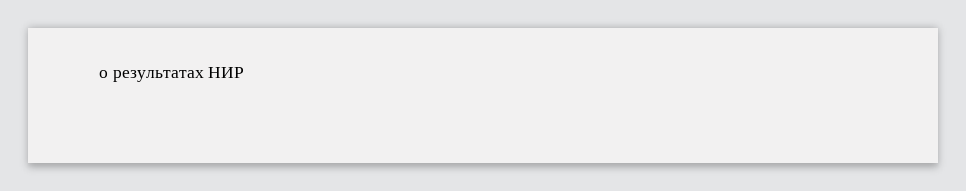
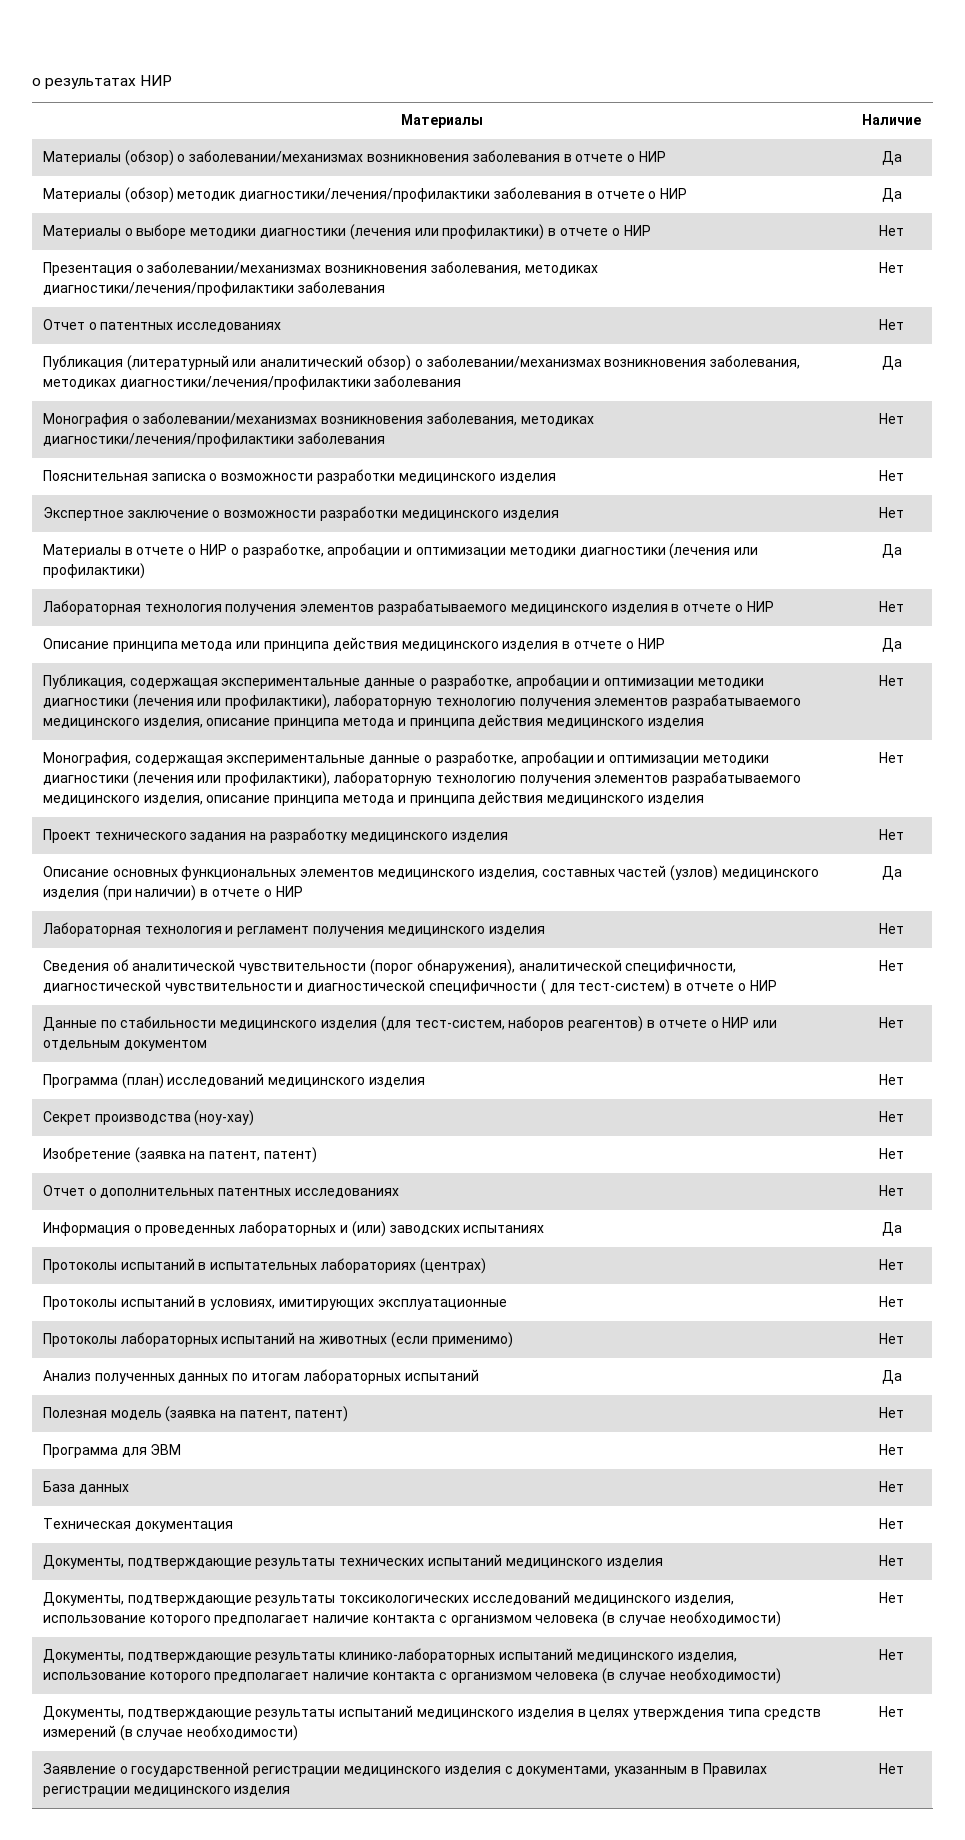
(245, 72) none -> [400,114,483,128] [862,114,921,125] [42,150,666,166] [881,151,902,165] [42,187,688,203] [881,188,902,202] [42,224,651,240] [879,225,904,236] [42,261,598,276] [42,281,385,296] [879,262,904,273] [42,319,282,332] [879,319,904,330] [42,355,801,371] [42,375,462,390] [881,356,902,370] [42,412,594,427] [42,432,385,447] [879,413,904,424] [42,469,556,484] [879,470,904,481] [42,506,559,521] [879,507,904,518] [42,543,759,559] [42,563,145,579] [881,544,902,558] [42,600,774,615] [879,601,904,612] [42,637,665,652] [881,638,902,652] [42,674,764,689] [42,694,802,710] [42,714,704,729] [879,675,904,686] [42,751,769,766] [42,771,802,787] [42,791,704,806] [879,752,904,763] [42,828,508,843] [879,829,904,840] [42,865,819,881] [42,885,303,901] [881,866,902,880] [42,922,545,937] [879,923,904,934] [42,959,737,975] [42,979,777,995] [879,960,904,971] [42,1016,778,1032] [42,1040,207,1051] [879,1017,904,1028] [42,1073,426,1089] [879,1074,904,1085] [42,1110,255,1126] [879,1111,904,1122] [42,1147,318,1163] [879,1148,904,1159] [42,1185,400,1198] [879,1185,904,1196] [42,1221,545,1237] [881,1222,902,1236] [42,1258,486,1274] [879,1259,904,1270] [42,1295,507,1310] [879,1296,904,1307] [42,1332,513,1348] [879,1333,904,1344] [42,1369,479,1384] [881,1370,902,1384] [42,1406,348,1422] [879,1407,904,1418] [42,1444,182,1458] [879,1444,904,1455] [42,1481,129,1494] [879,1481,904,1492] [42,1518,233,1532] [879,1518,904,1529] [42,1554,663,1569] [879,1555,904,1566] [42,1591,734,1606] [42,1611,781,1627] [879,1592,904,1603] [42,1648,737,1663] [42,1668,781,1684] [879,1649,904,1660] [42,1705,821,1720] [42,1725,299,1741] [879,1706,904,1717] [42,1762,767,1777] [42,1786,291,1797] [879,1763,904,1774] // Материалы | Наличие // Материалы (обзор) о заболевании/механизмах возникновения заболевания в отчете о НИР | Да // Материалы (обзор) методик диагностики/лечения/профилактики заболевания в отчете о НИР | Да // Материалы о выборе методики диагностики (лечения или профилактики) в отчете о НИР | Нет // Презентация о заболевании/механизмах возникновения заболевания, методиках диагностики/лечения/профилактики заболевания | Нет // Отчет о патентных исследованиях | Нет // Публикация (литературный или аналитический обзор) о заболевании/механизмах возникновения заболевания, методиках диагностики/лечения/профилактики заболевания | Да // Монография о заболевании/механизмах возникновения заболевания, методиках диагностики/лечения/профилактики заболевания | Нет // Пояснительная записка о возможности разработки медицинского изделия | Нет // Экспертное заключение о возможности разработки медицинского изделия | Нет // Материалы в отчете о НИР о разработке, апробации и оптимизации методики диагностики (лечения или профилактики) | Да // Лабораторная технология получения элементов разрабатываемого медицинского изделия в отчете о НИР | Нет // Описание принципа метода или принципа действия медицинского изделия в отчете о НИР | Да // Публикация, содержащая экспериментальные данные о разработке, апробации и оптимизации методики диагностики (лечения или профилактики), лабораторную технологию получения элементов разрабатываемого медицинского изделия, описание принципа метода и принципа действия медицинского изделия | Нет // Монография, содержащая экспериментальные данные о разработке, апробации и оптимизации методики диагностики (лечения или профилактики), лабораторную технологию получения элементов разрабатываемого медицинского изделия, описание принципа метода и принципа действия медицинского изделия | Нет // Проект технического задания на разработку медицинского изделия | Нет // Описание основных функциональных элементов медицинского изделия, составных частей (узлов) медицинского изделия (при наличии) в отчете о НИР | Да // Лабораторная технология и регламент получения медицинского изделия | Нет // Сведения об аналитической чувствительности (порог обнаружения), аналитической специфичности, диагностической чувствительности и диагностической специфичности ( для тест-систем) в отчете о НИР | Нет // Данные по стабильности медицинского изделия (для тест-систем, наборов реагентов) в отчете о НИР или отдельным документом | Нет // Программа (план) исследований медицинского изделия | Нет // Секрет производства (ноу-хау) | Нет // Изобретение (заявка на патент, патент) | Нет // Отчет о дополнительных патентных исследованиях | Нет // Информация о проведенных лабораторных и (или) заводских испытаниях | Да // Протоколы испытаний в испытательных лабораториях (центрах) | Нет // Протоколы испытаний в условиях, имитирующих эксплуатационные | Нет // Протоколы лабораторных испытаний на животных (если применимо) | Нет // Анализ полученных данных по итогам лабораторных испытаний | Да // Полезная модель (заявка на патент, патент) | Нет // Программа для ЭВМ | Нет // База данных | Нет // Техническая документация | Нет // Документы, подтверждающие результаты технических испытаний медицинского изделия | Нет // Документы, подтверждающие результаты токсикологических исследований медицинского изделия, использование которого предполагает наличие контакта с организмом человека (в случае необходимости) | Нет // Документы, подтверждающие результаты клинико-лабораторных испытаний медицинского изделия, использование которого предполагает наличие контакта с организмом человека (в случае необходимости) | Нет // Документы, подтверждающие результаты испытаний медицинского изделия в целях утверждения типа средств измерений (в случае необходимости) | Нет // Заявление о государственной регистрации медицинского изделия с документами, указанным в Правилах регистрации медицинского изделия | Нет

